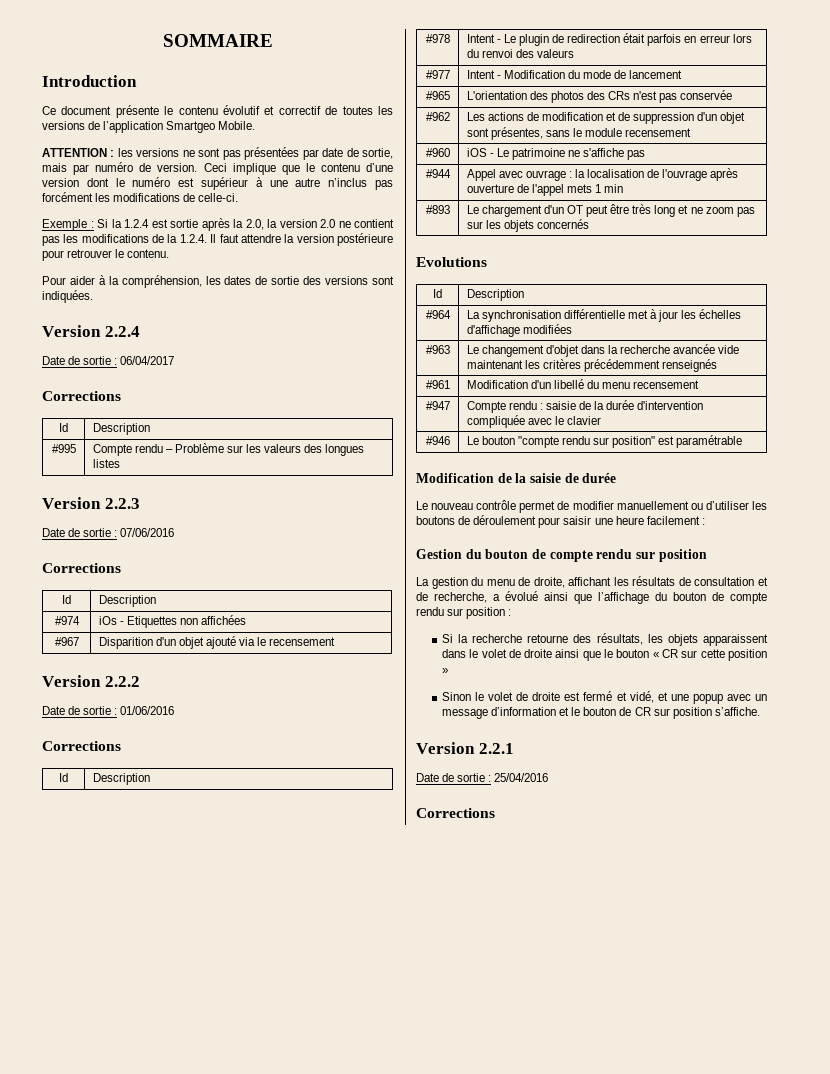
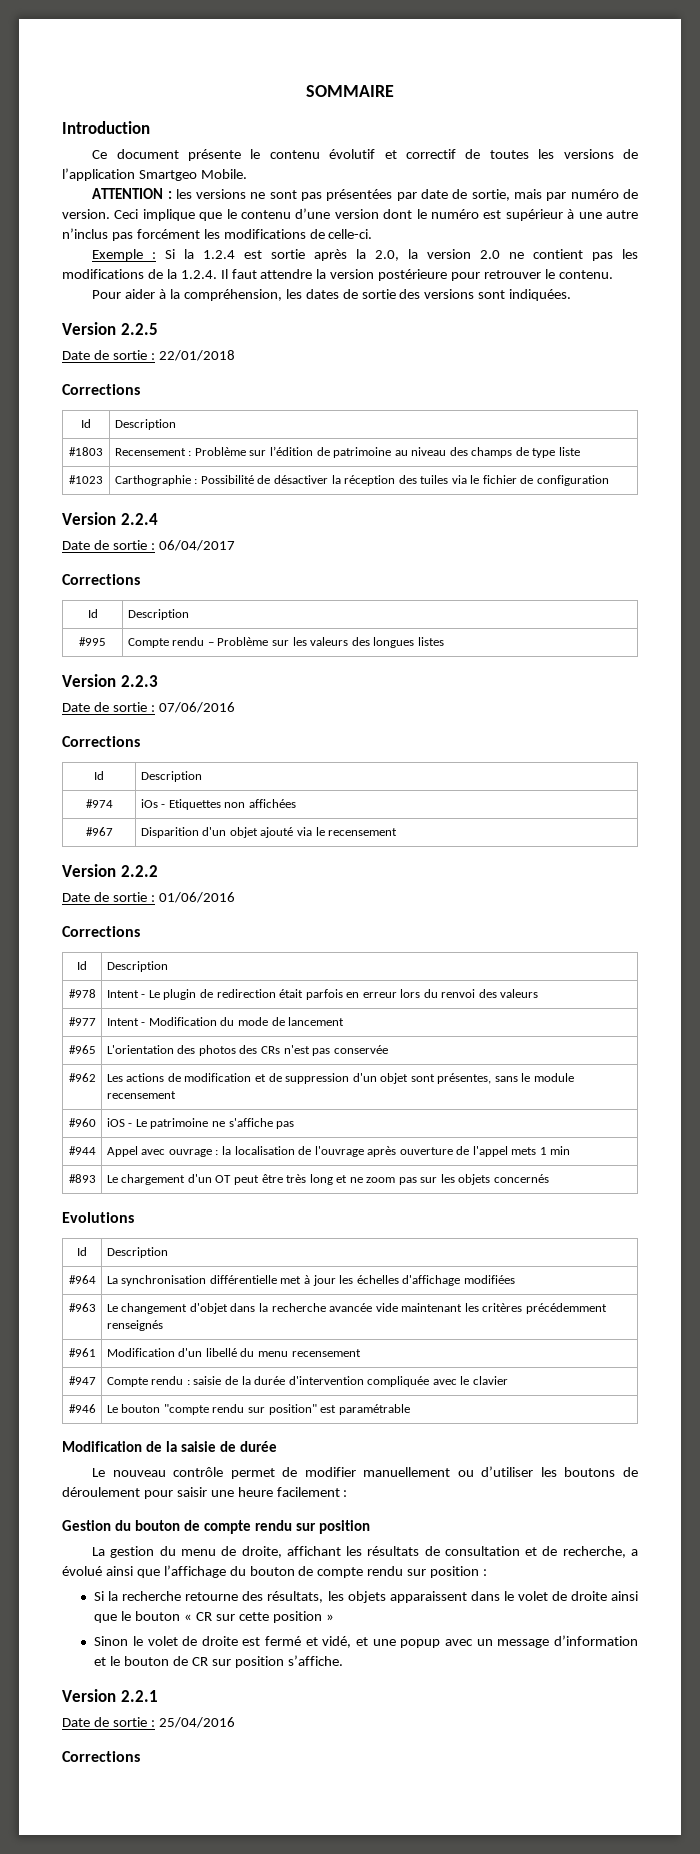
(93, 296) none -> [62,322,158,335] [62,350,235,361] [62,384,140,395] [81,419,91,428] [114,419,176,430] [69,447,103,456] [114,446,580,458] [69,475,103,484] [114,475,609,486] // Version 2.2.5 // Date de sortie : 22/01/2018 // Corrections // Id | Description // #1803 | Recensement : Problème sur l’édition de patrimoine au niveau des champs de type liste // #1023 | Carthographie : Possibilité de désactiver la réception des tuiles via le fichier de configuration

